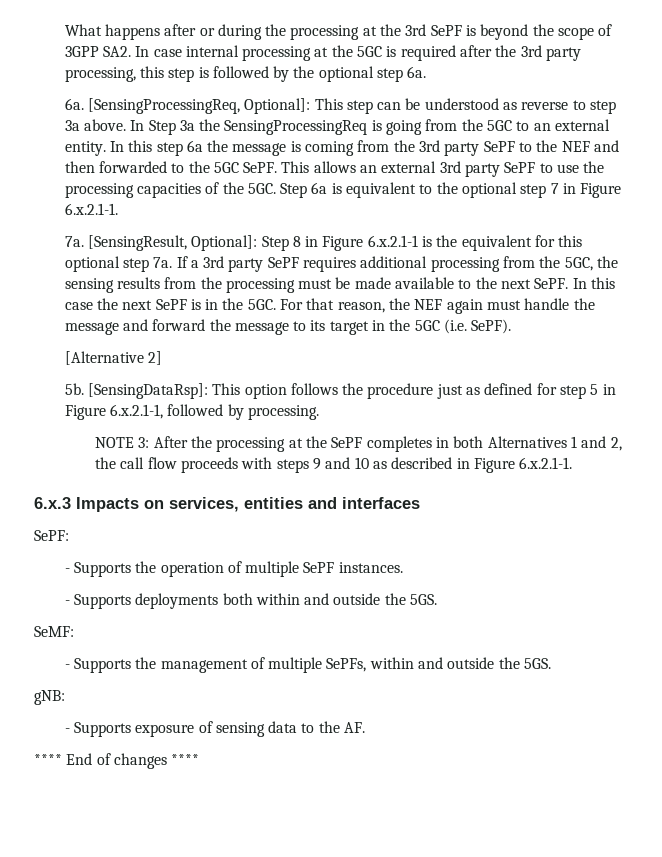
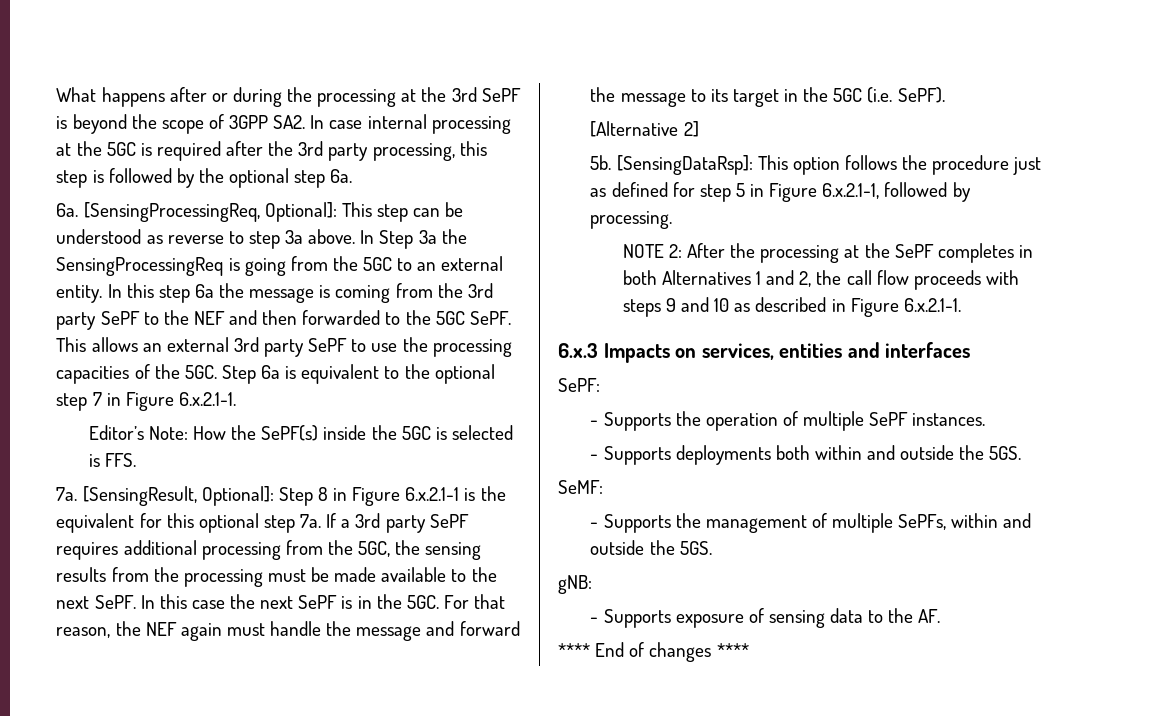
(118, 209) none -> [88,425,513,441] [88,453,136,467] // Editor’s Note: How the SePF(s) inside the 5GC is selected is FFS.
[138,437,150,448] 3: -> [668,244,682,258] 2:

